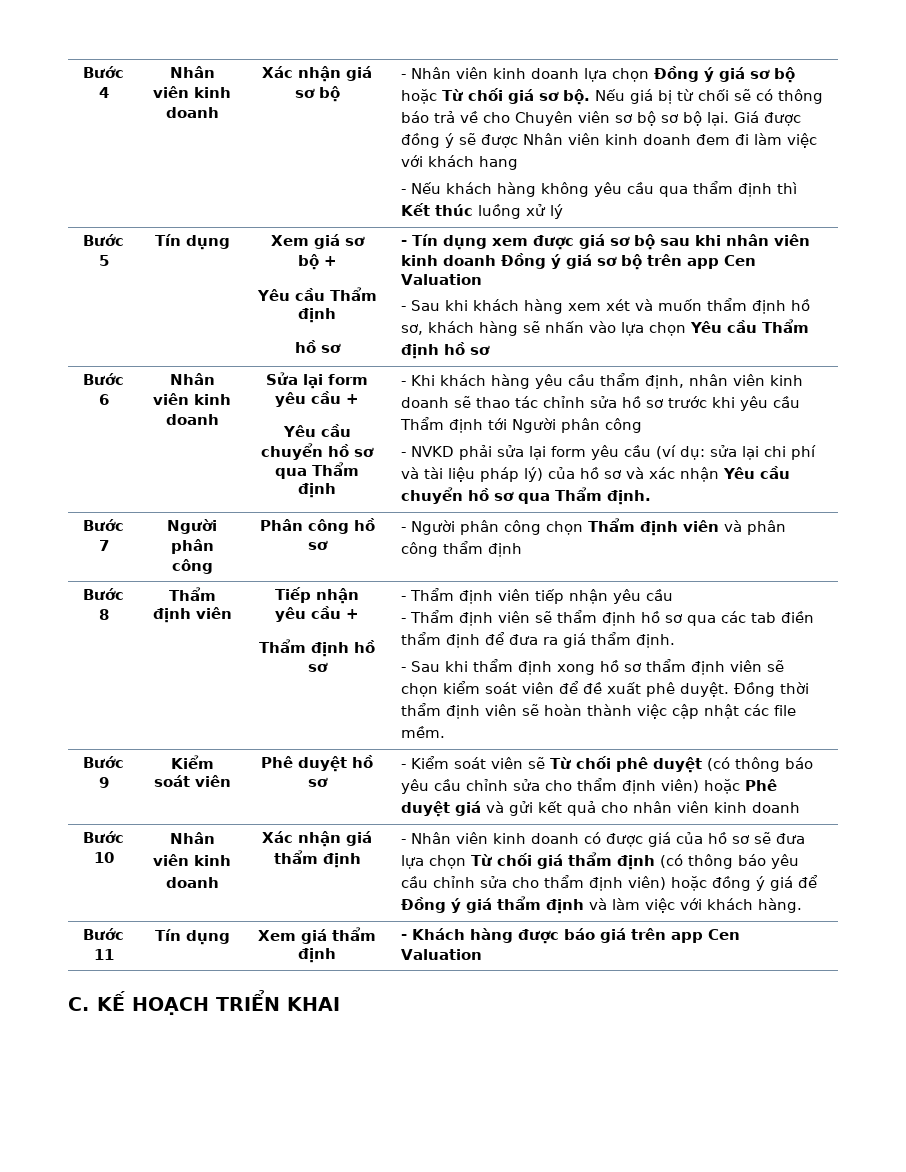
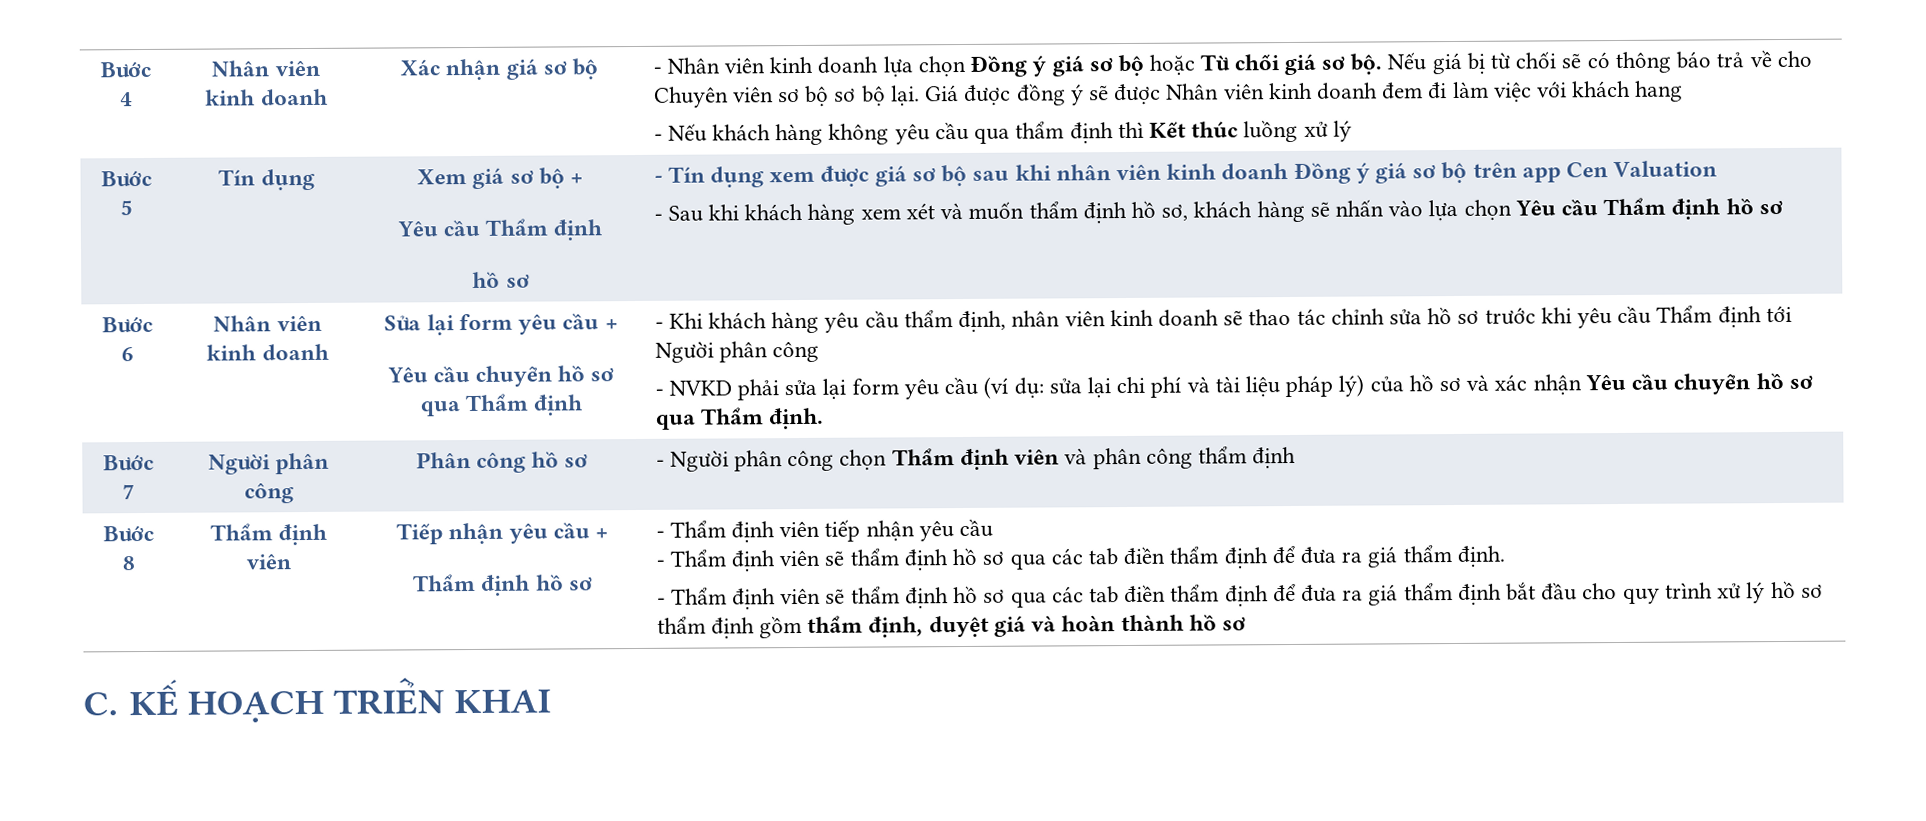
[410,659,784,675] [400,681,809,697] [400,703,796,719] [400,726,445,738] [83,756,124,768] [98,777,109,788] [170,755,214,769] [153,775,231,787] [261,755,373,772] [307,777,328,787] [400,756,813,773] [400,778,777,794] [400,801,800,817] [83,831,124,843] [93,852,114,863] [169,832,215,844] [153,854,231,866] [165,877,219,888] [262,831,372,847] [273,850,361,868] [400,832,805,847] [400,852,799,870] [400,875,818,891] [400,896,802,914] [83,928,124,940] [93,949,114,960] [154,929,230,945] [258,927,376,944] [298,948,336,963] [400,928,740,944] [400,949,482,960] Sau khi thẩm định xong hồ sơ thẩm định viên sẽ chọn kiểm soát viên để đề xuất phê duyệt. Đồng thời thẩm định viên sẽ hoàn thành việc cập nhật các file mềm. // Bước 9 | Kiểm soát viên | Phê duyệt hồ sơ | - Kiểm soát viên sẽ Từ chối phê duyệt (có thông báo yêu cầu chỉnh sửa cho thẩm định viên) hoặc Phê duyệt giá và gửi kết quả cho nhân viên kinh doanh // Bước 10 | Nhân viên kinh doanh | Xác nhận giá thẩm định | - Nhân viên kinh doanh có được giá của hồ sơ sẽ đưa lựa chọn Từ chối giá thẩm định (có thông báo yêu cầu chỉnh sửa cho thẩm định viên) hoặc đồng ý giá để Đồng ý giá thẩm định và làm việc với khách hàng. // Bước 11 | Tín dụng | Xem giá thẩm định | - Khách hàng được báo giá trên app Cen Valuation -> [670,580,1823,610] [656,614,1246,639] Thẩm định viên sẽ thẩm định hồ sơ qua các tab điền thẩm định để đưa ra giá thẩm định bắt đầu cho quy trình xử lý hồ sơ thẩm định gồm thẩm định, duyệt giá và hoàn thành hồ sơ

